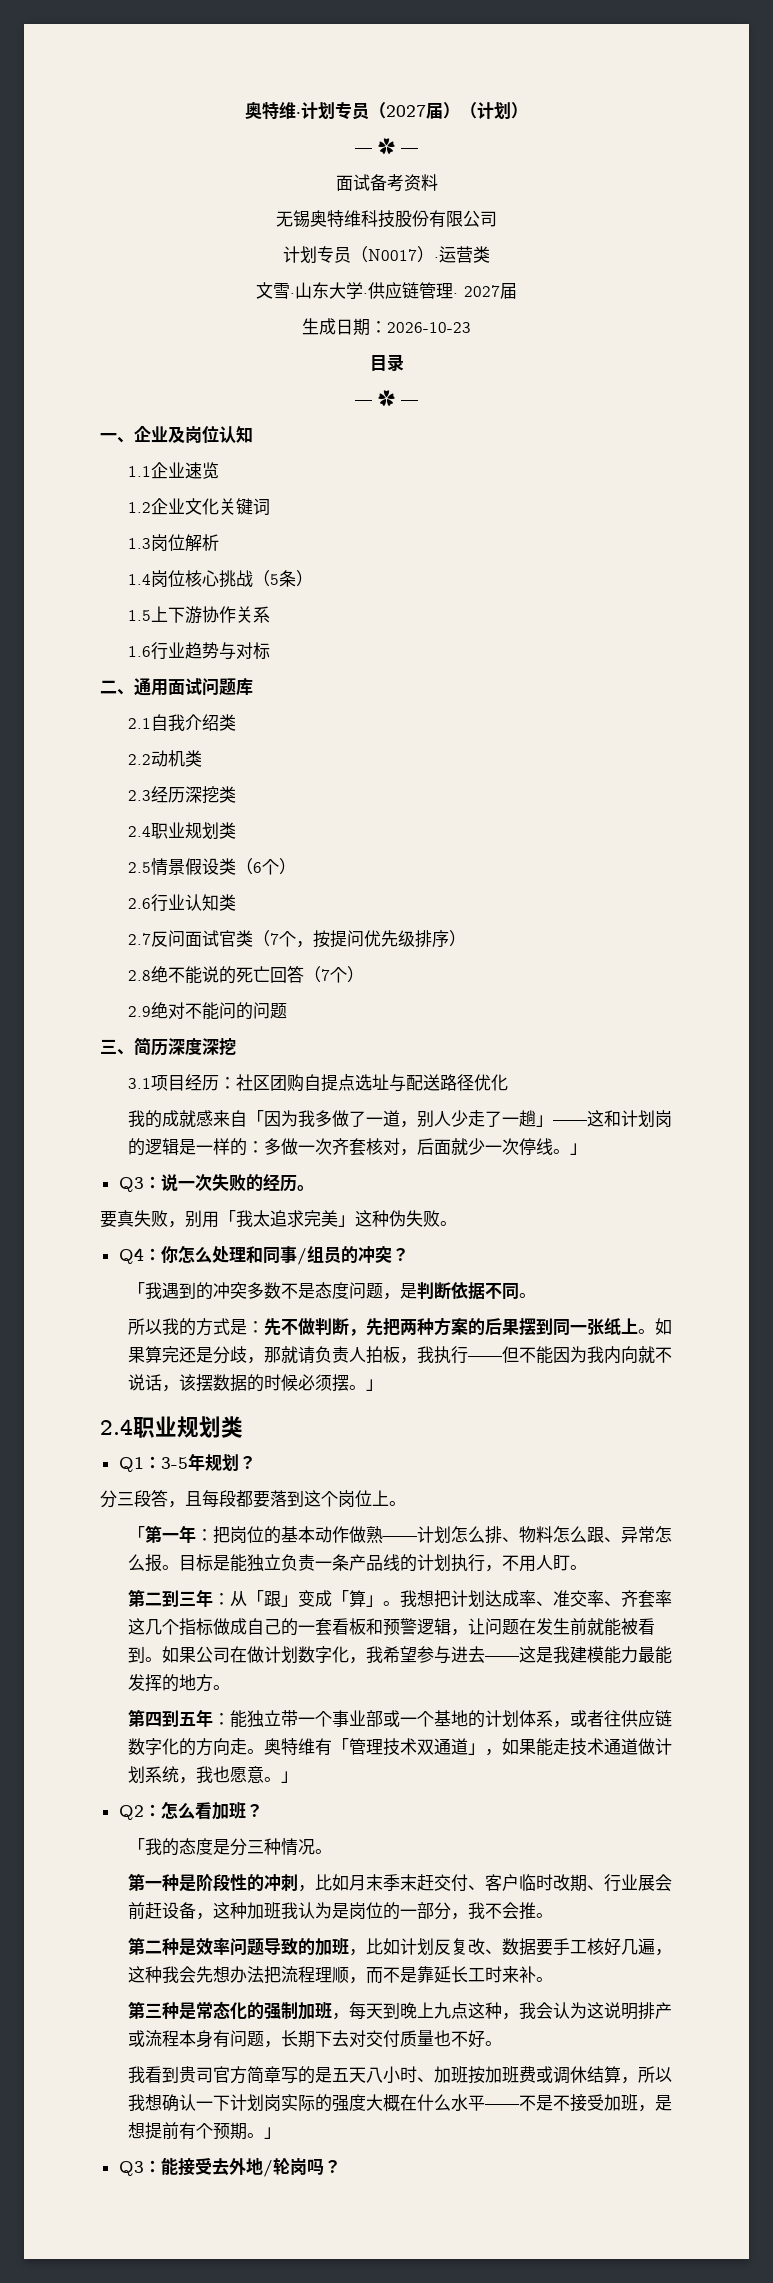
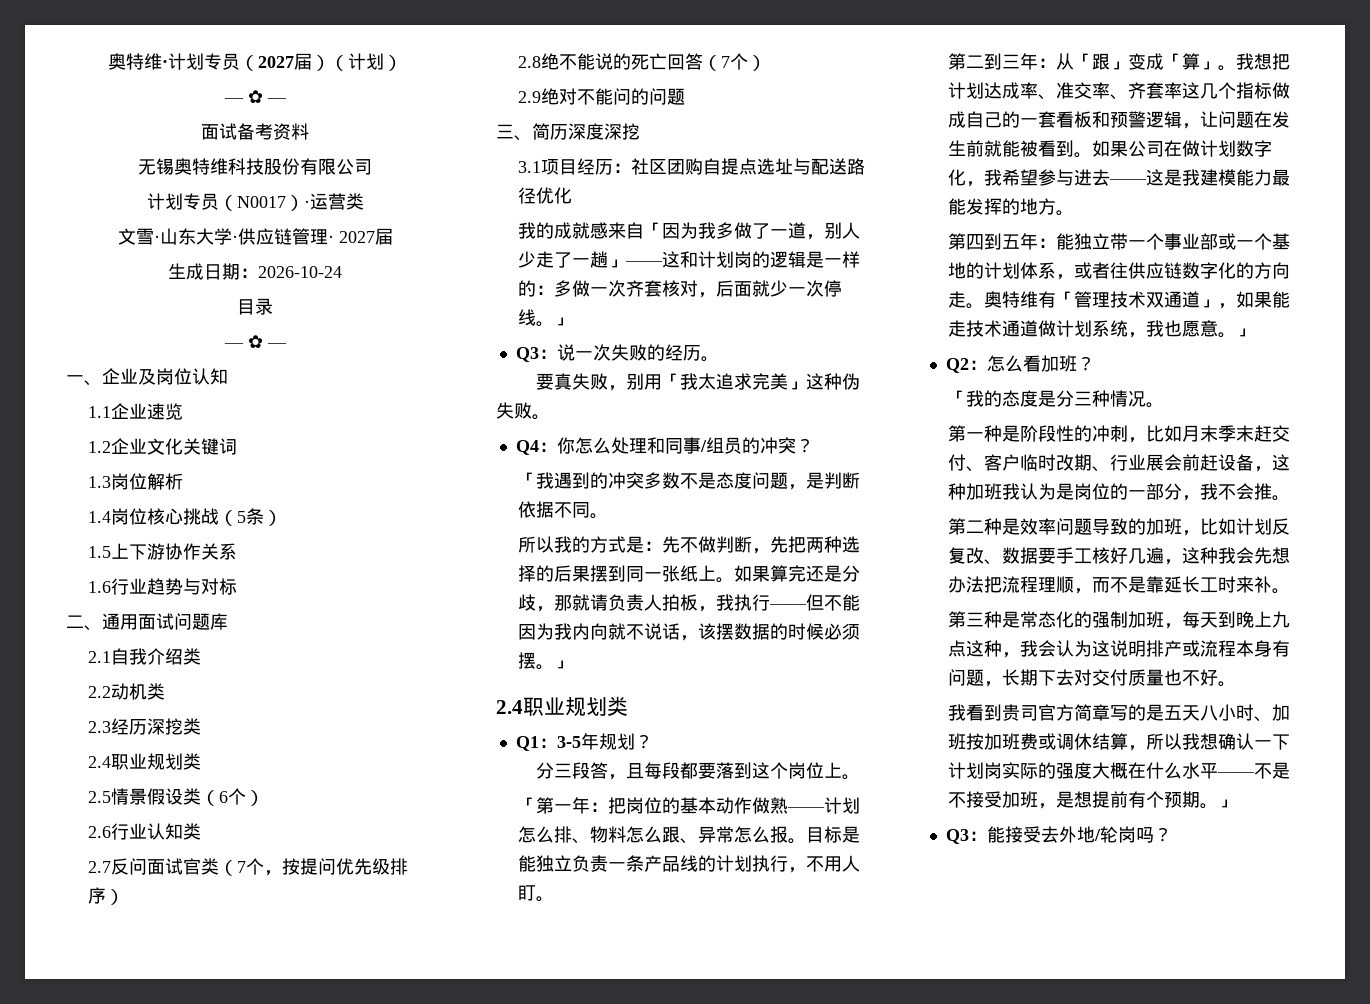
[387,322,471,333] 2026-10-23 -> [258,266,342,278] 2026-10-24
[434,1317,469,1336] 方案 -> [842,536,861,553] [518,565,537,582] 选择

